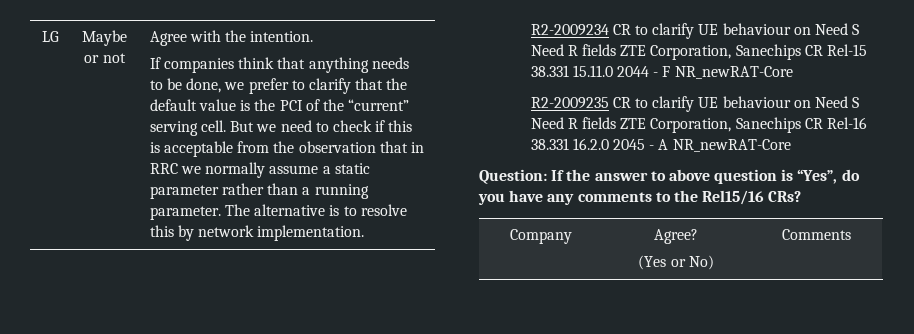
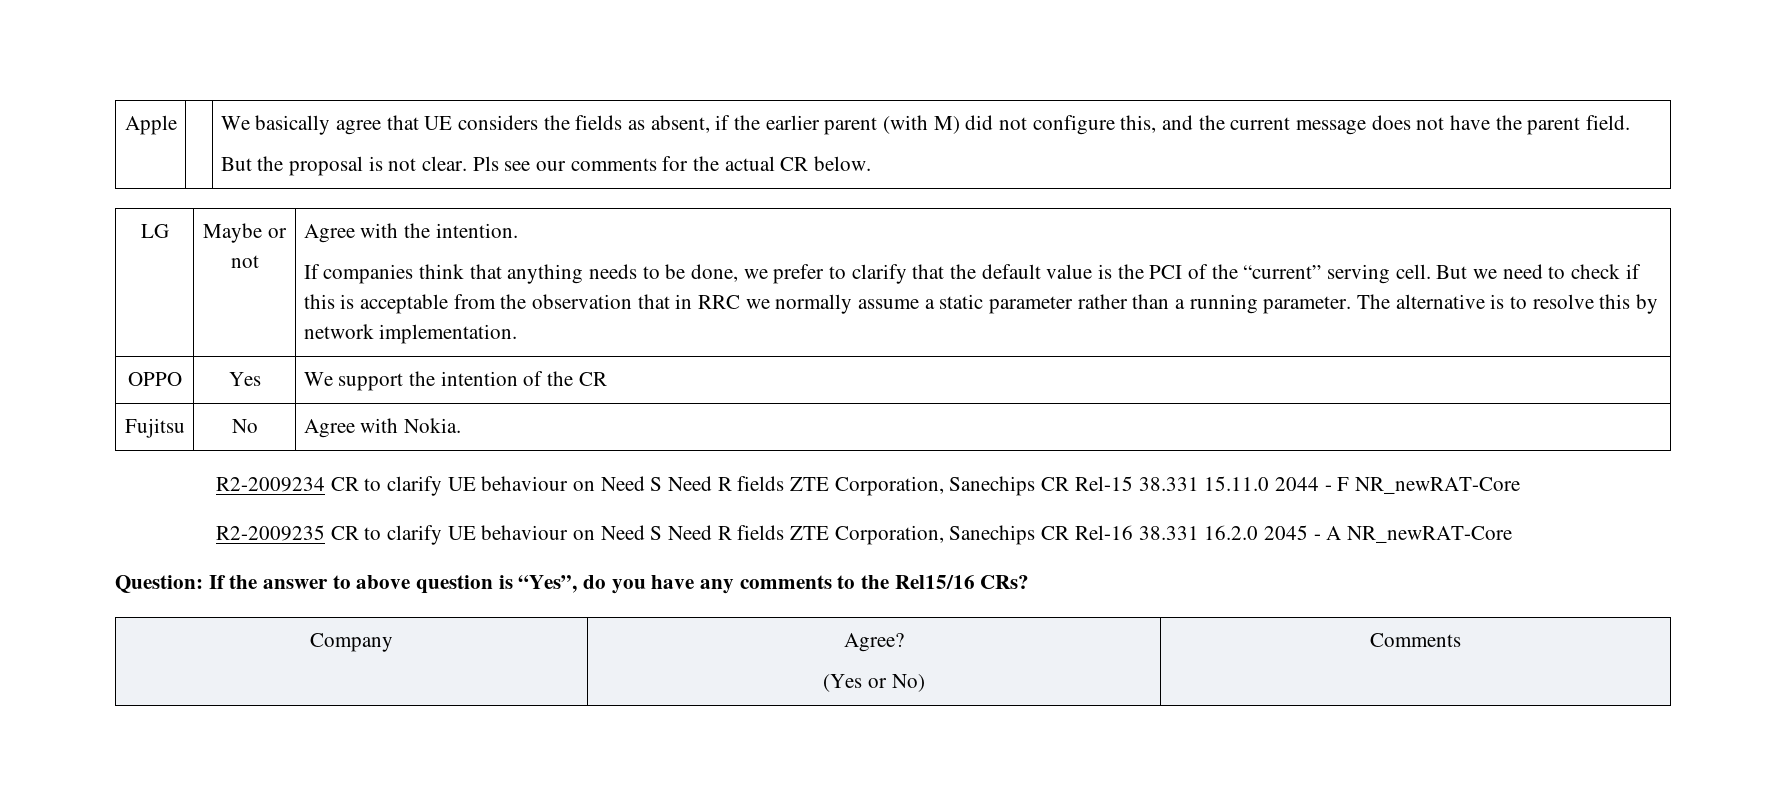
(41, 36) none -> [124,115,177,135] [220,115,1631,135] [220,156,871,176] Apple | | We basically agree that UE considers the fields as absent, if the earlier parent (with M) did not configure this, and the current message does not have the parent field. // But the proposal is not clear. Pls see our comments for the actual CR below. //
(365, 233) none -> [127,372,182,386] [228,372,261,386] [303,371,607,391] [124,418,185,438] [231,419,258,433] [303,418,461,438] // OPPO | Yes | We support the intention of the CR // Fujitsu | No | Agree with Nokia.

